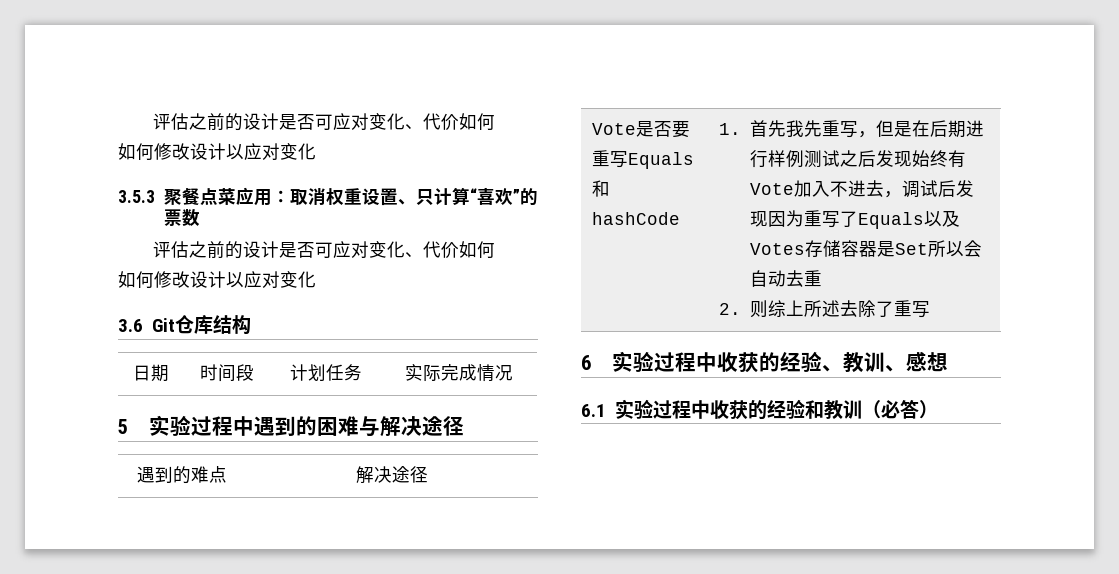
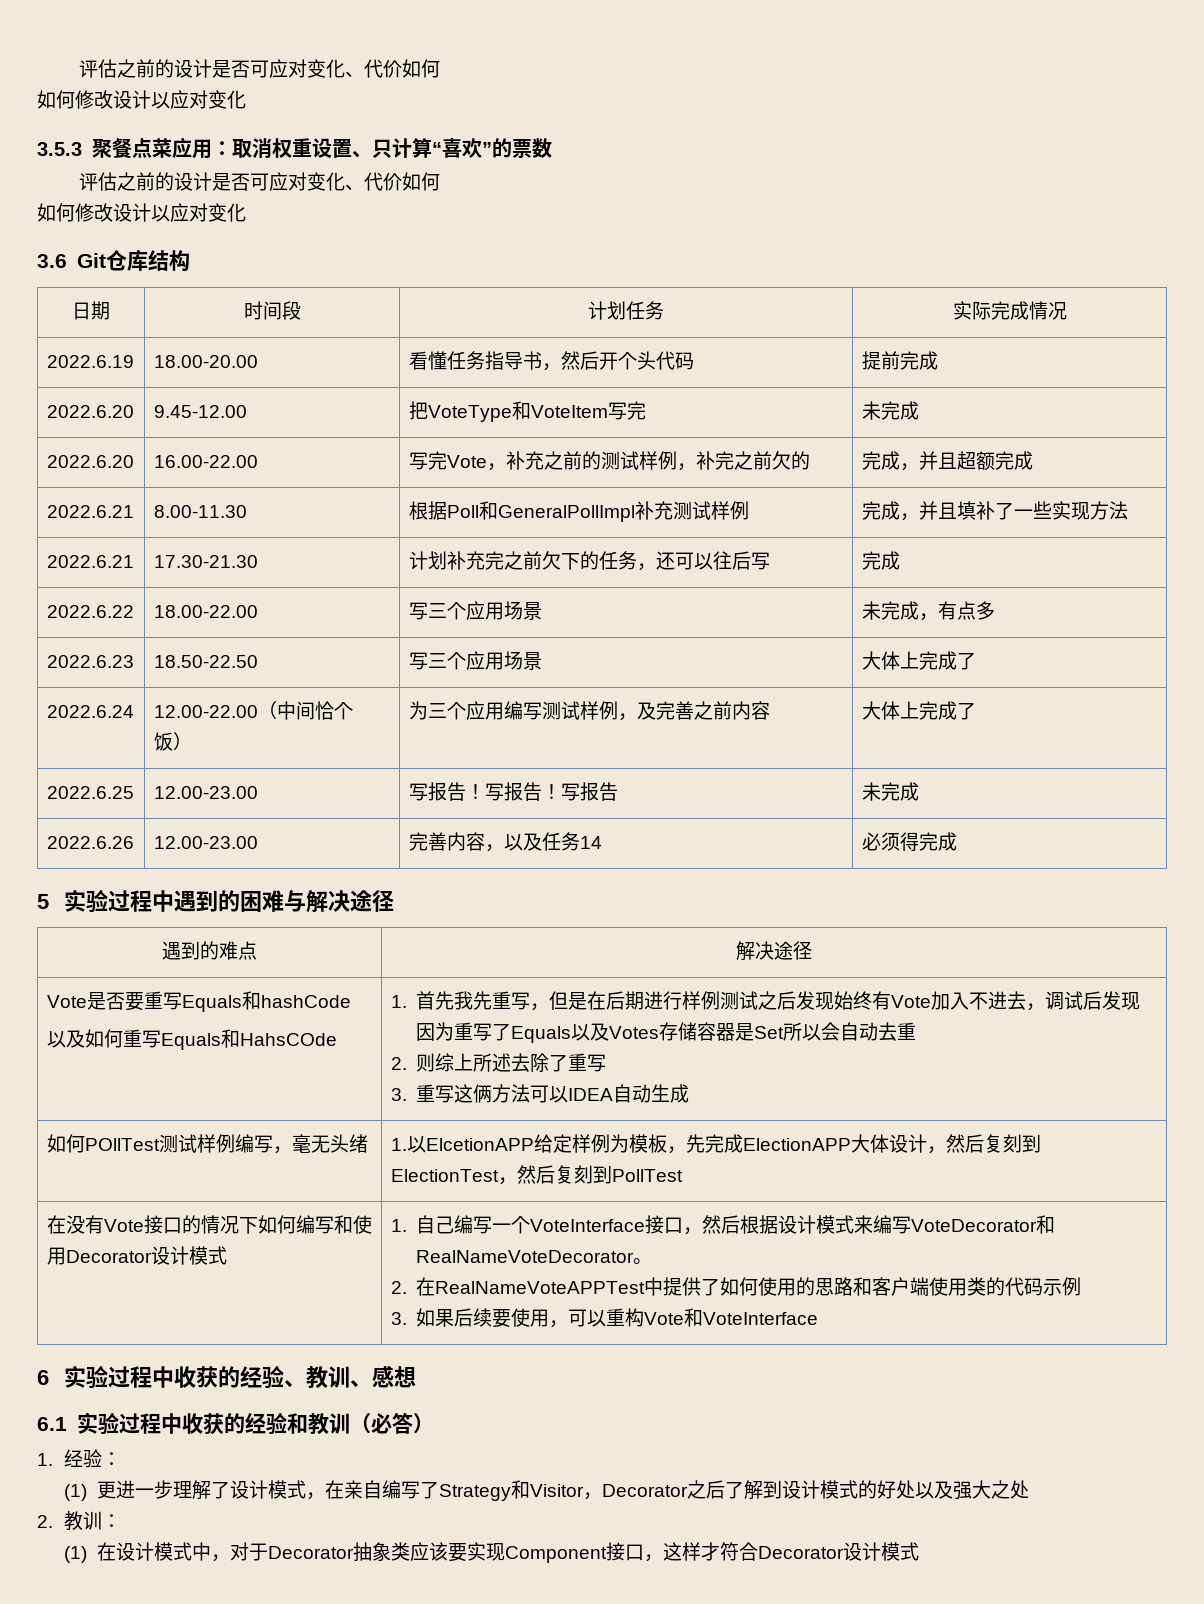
(513, 373) none -> [46,355,134,368] [153,355,258,368] [408,351,694,371] [861,351,938,370] [46,405,134,418] [153,405,247,418] [408,401,646,422] [861,401,919,420] [46,455,134,468] [153,455,258,468] [408,451,810,471] [861,451,1033,471] [46,505,134,518] [153,505,247,518] [408,501,749,522] [861,501,1128,521] [46,555,134,568] [153,555,258,568] [408,551,770,571] [861,551,900,570] [46,605,134,618] [153,605,258,618] [408,601,542,620] [861,601,995,621] [46,655,134,668] [153,655,258,668] [408,651,542,670] [861,651,976,670] [46,705,134,718] [153,701,353,720] [153,732,192,751] [408,701,770,721] [861,701,976,720] [46,786,134,799] [153,786,258,799] [408,782,618,801] [861,782,919,801] [46,836,134,849] [153,836,258,849] [408,832,602,852] [861,832,957,851] // 2022.6.19 | 18.00-20.00 | 看懂任务指导书，然后开个头代码 | 提前完成 // 2022.6.20 | 9.45-12.00 | 把VoteType和VoteItem写完 | 未完成 // 2022.6.20 | 16.00-22.00 | 写完Vote，补充之前的测试样例，补完之前欠的 | 完成，并且超额完成 // 2022.6.21 | 8.00-11.30 | 根据Poll和GeneralPollImpl补充测试样例 | 完成，并且填补了一些实现方法 // 2022.6.21 | 17.30-21.30 | 计划补充完之前欠下的任务，还可以往后写 | 完成 // 2022.6.22 | 18.00-22.00 | 写三个应用场景 | 未完成，有点多 // 2022.6.23 | 18.50-22.50 | 写三个应用场景 | 大体上完成了 // 2022.6.24 | 12.00-22.00（中间恰个饭） | 为三个应用编写测试样例，及完善之前内容 | 大体上完成了 // 2022.6.25 | 12.00-23.00 | 写报告！写报告！写报告 | 未完成 // 2022.6.26 | 12.00-23.00 | 完善内容，以及任务14 | 必须得完成
(681, 218) none -> [46,1029,337,1050] // 以及如何重写Equals和HahsCOde
(930, 309) none -> [390,1084,690,1103] [46,1134,368,1154] [390,1134,1041,1154] [390,1165,683,1185] [46,1215,372,1234] [46,1246,227,1265] [390,1215,1056,1235] [416,1250,653,1264] [390,1277,1082,1296] [390,1308,819,1328] // 3.重写这俩方法可以IDEA自动生成 // 如何POllTest测试样例编写，毫无头绪 | 1.以ElcetionAPP给定样例为模板，先完成ElectionAPP大体设计，然后复刻到ElectionTest，然后复刻到PollTest // 在没有Vote接口的情况下如何编写和使用Decorator设计模式 | 1.自己编写一个VoteInterface接口，然后根据设计模式来编写VoteDecorator和RealNameVoteDecorator。 // 2.在RealNameVoteAPPTest中提供了如何使用的思路和客户端使用类的代码示例 // 3.如果后续要使用，可以重构Vote和VoteInterface
(938, 409) none -> [37,1449,122,1468] [64,1480,1029,1501] [37,1511,122,1531] [64,1542,919,1563] // 1.经验： // (1)更进一步理解了设计模式，在亲自编写了Strategy和Visitor，Decorator之后了解到设计模式的好处以及强大之处 // 2.教训： // (1)在设计模式中，对于Decorator抽象类应该要实现Component接口，这样才符合Decorator设计模式

